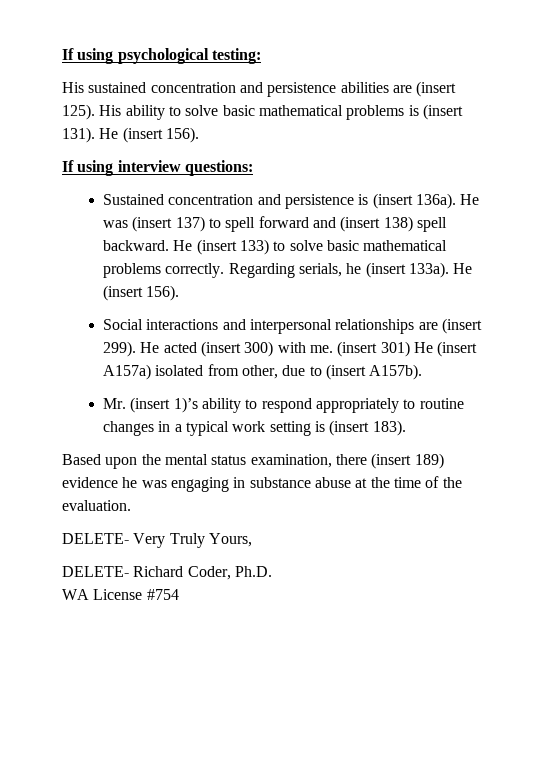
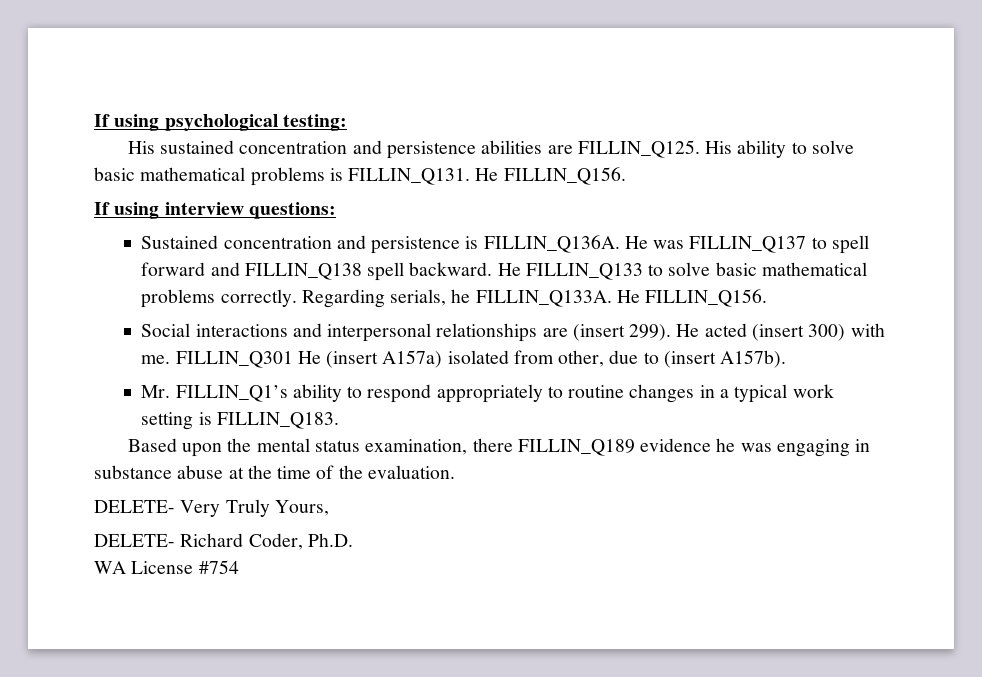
[416,81,457,97] [62,104,95,120] (insert 125). -> [577,140,700,158] FILLIN_Q125.
[422,104,463,120] [62,127,199,143] (insert 131). He (insert 156). -> [348,167,626,185] FILLIN_Q131. He FILLIN_Q156.
[372,193,480,209] [102,216,205,232] (insert 136a). He was (insert 137) -> [483,235,807,253] FILLIN_Q136A. He was FILLIN_Q137
[340,216,413,232] (insert 138) -> [244,263,362,280] FILLIN_Q138
[196,239,269,255] (insert 133) -> [525,263,643,280] FILLIN_Q133
[365,262,473,278] [102,285,180,301] (insert 133a). He (insert 156). -> [475,289,768,307] FILLIN_Q133A. He FILLIN_Q156.
[337,341,410,357] (insert 301) -> [175,351,293,368] FILLIN_Q301
[130,397,198,413] (insert 1)’s -> [175,385,288,402] FILLIN_Q1’s
[329,420,406,436] (insert 183). -> [216,412,339,429] FILLIN_Q183.
[371,453,444,469] (insert 189) -> [517,439,635,456] FILLIN_Q189

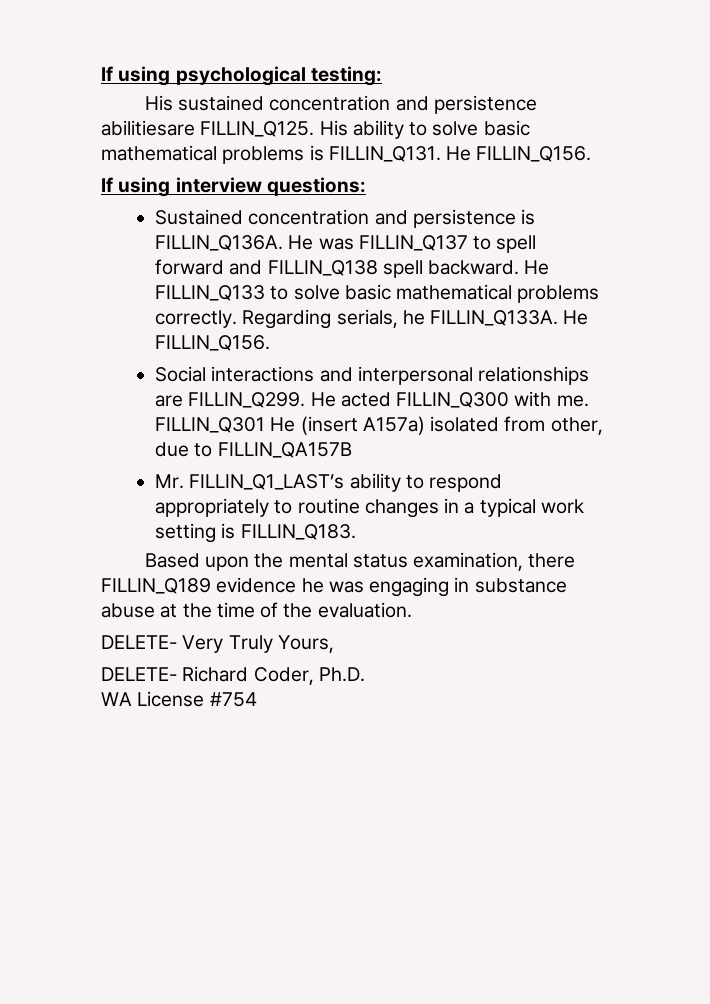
[481,140,573,154] abilities are -> [101,120,195,136] abilitiesare
[572,323,846,341] (insert 299). He acted (insert 300) -> [188,392,510,408] FILLIN_Q299. He acted FILLIN_Q300
[663,350,787,368] (insert A157b). -> [217,442,352,458] FILLIN_QA157B
[175,385,288,402] FILLIN_Q1’s -> [189,474,345,490] FILLIN_Q1_LAST’s

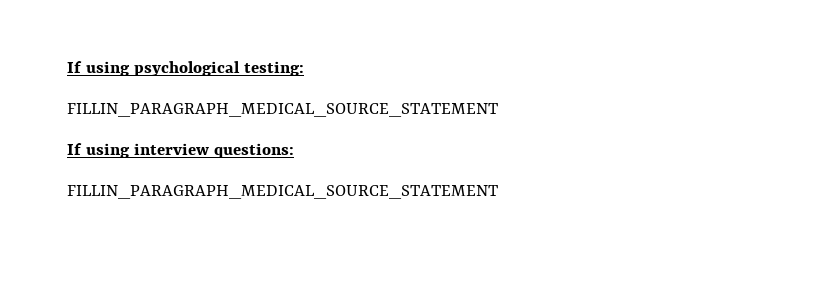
[144,95,537,114] [101,120,530,139] [101,145,592,164] [101,177,366,197] [155,209,536,228] [155,235,537,253] [155,259,550,278] [155,284,600,303] [155,309,589,329] [155,335,271,351] [155,366,590,385] [155,391,589,408] [155,416,603,435] [155,442,352,458] [155,473,503,492] [155,498,584,518] [155,523,356,543] [144,552,576,571] [101,577,567,597] [101,602,412,618] [101,635,334,653] [101,666,365,685] [101,691,257,707] His sustained concentration and persistence abilitiesare FILLIN_Q125. His ability to solve basic mathematical problems is FILLIN_Q131. He FILLIN_Q156. // If using interview questions: // Sustained concentration and persistence is FILLIN_Q136A. He was FILLIN_Q137 to spell forward and FILLIN_Q138 spell backward. He FILLIN_Q133 to solve basic mathematical problems correctly. Regarding serials, he FILLIN_Q133A. He FILLIN_Q156. // Social interactions and interpersonal relationships are FILLIN_Q299. He acted FILLIN_Q300 with me. FILLIN_Q301 He (insert A157a) isolated from other, due to FILLIN_QA157B // Mr. FILLIN_Q1_LAST’s ability to respond appropriately to routine changes in a typical work setting is FILLIN_Q183. // Based upon the mental status examination, there FILLIN_Q189 evidence he was engaging in substance abuse at the time of the evaluation. // DELETE- Very Truly Yours, // DELETE- Richard Coder, Ph.D. // WA License #754 -> [67,103,498,117] [67,143,294,158] [67,185,498,199] FILLIN_PARAGRAPH_MEDICAL_SOURCE_STATEMENT // If using interview questions: // FILLIN_PARAGRAPH_MEDICAL_SOURCE_STATEMENT

